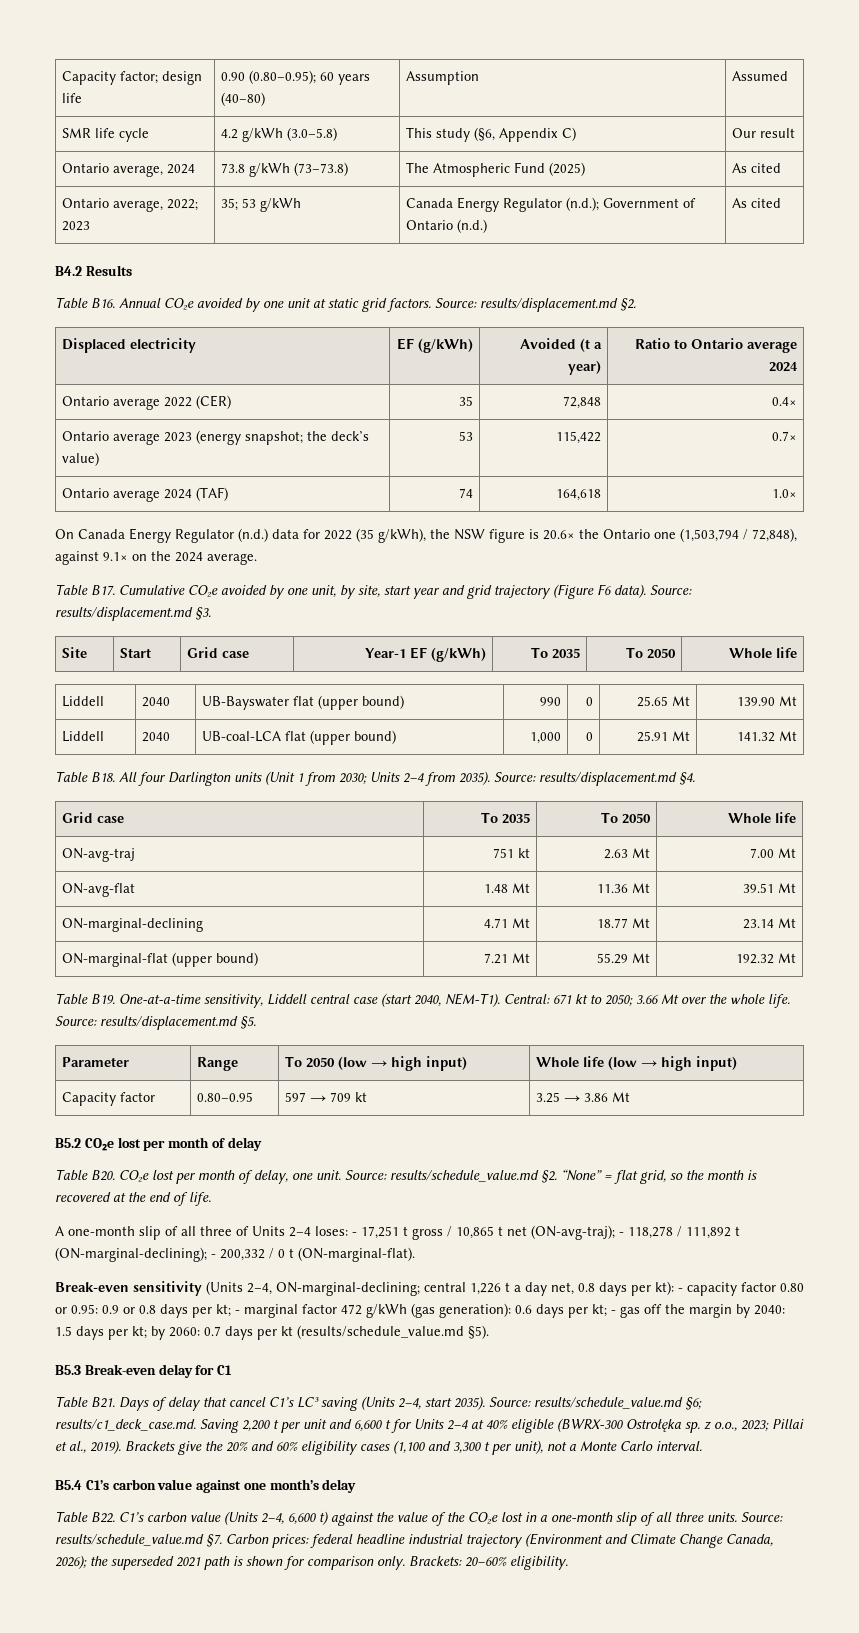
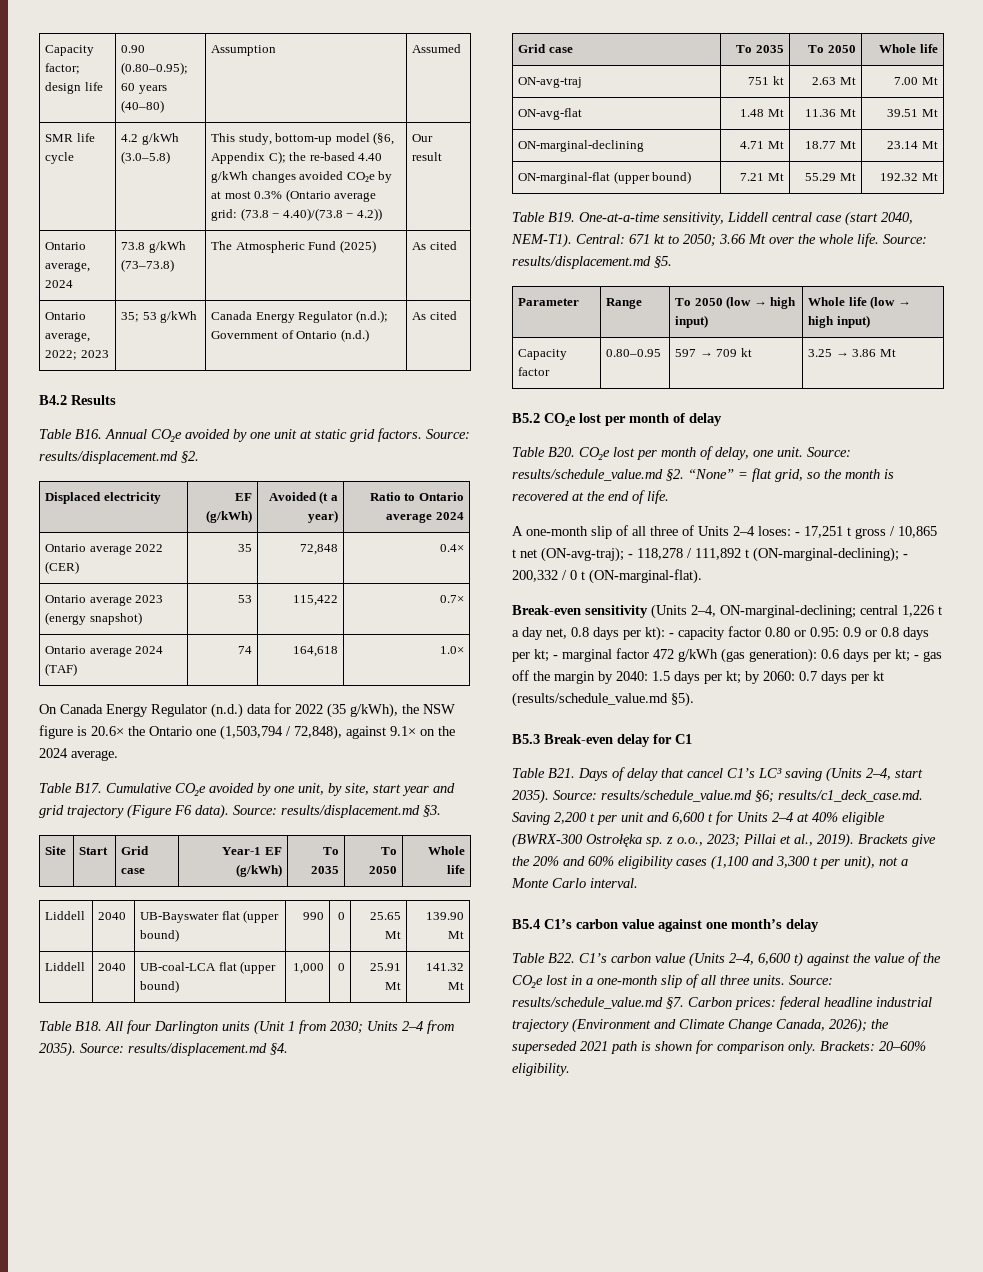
[436,127,577,142] study (§6, Appendix C) -> [238,132,395,145] [211,151,383,164] [211,171,393,183] [211,189,377,202] [211,208,382,221] study, bottom-up model (§6, Appendix C); the re-based 4.40 g/kWh changes avoided CO₂e by at most 0.3% (Ontario average grid: (73.8 − 4.40)/(73.8 − 4.2))
[245,431,370,445] [62,452,100,466] snapshot; the deck’s value) -> [89,612,142,625] snapshot)

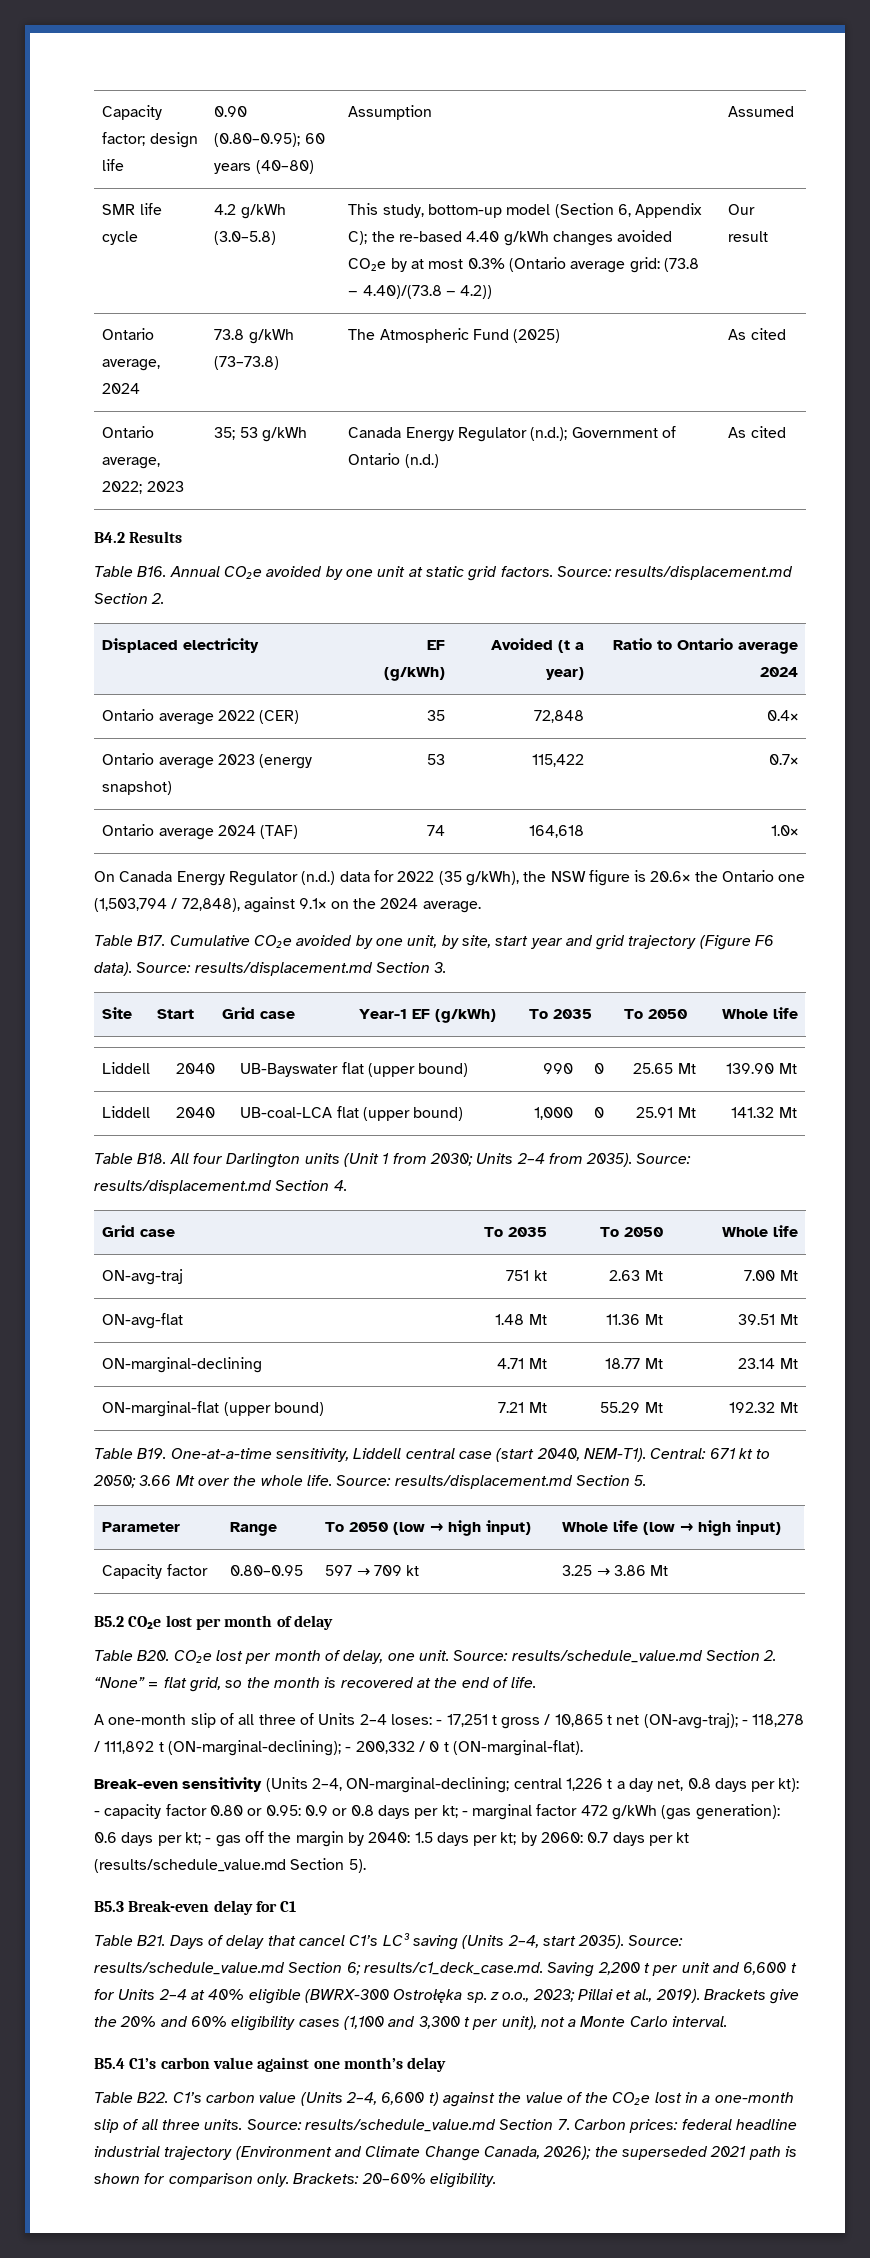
[373,132,395,145] (§6, -> [554,203,631,218] (Section 6,
[181,451,199,463] §2. -> [94,593,165,604] Section 2.
[423,805,441,817] §3. -> [375,962,447,973] Section 3.
[270,1043,288,1055] §4. -> [275,1180,347,1191] Section 4.
[654,256,672,268] §5. -> [575,1475,647,1486] Section 5.
[666,469,684,481] §2. -> [705,1650,777,1661] Section 2.
[671,692,694,707] §5). -> [290,1858,366,1873] Section 5).
[755,790,774,803] §6; -> [288,1962,361,1975] Section 6;
[666,997,684,1009] §7. -> [499,2119,570,2130] Section 7.

